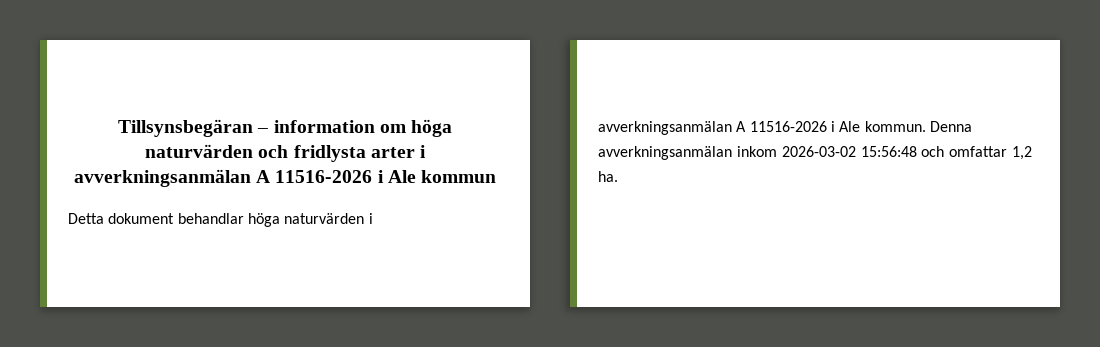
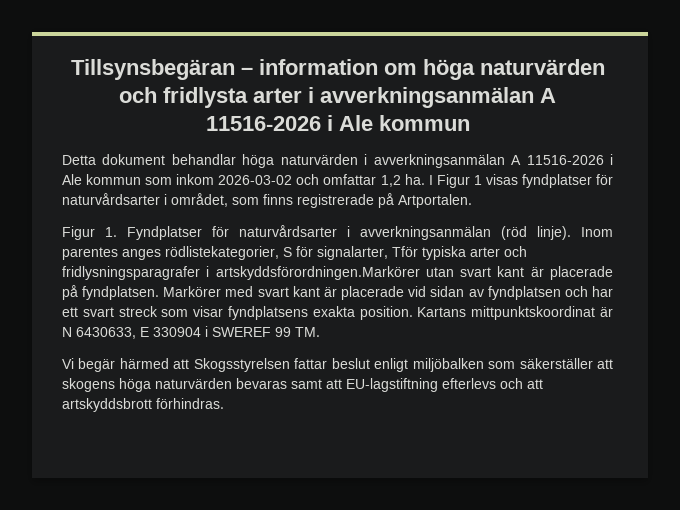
[864,121,972,132] [598,146,732,160] kommun. Denna avverkningsanmälan -> [86,174,173,185] kommun som
[860,146,917,157] 15:56:48 -> (293, 180) none
(618, 176) none -> [428,174,613,188] [62,193,472,208] [62,225,613,240] [62,246,527,260] [62,266,613,280] [62,285,613,300] [62,306,613,320] [62,326,320,339] [62,358,613,372] [62,378,543,392] [62,398,224,412] I Figur 1 visas fyndplatser för naturvårdsarter i området, som finns registrerade på Artportalen. // Figur 1. Fyndplatser för naturvårdsarter i avverkningsanmälan (röd linje). Inom parentes anges rödlistekategorier, S för signalarter, Tför typiska arter och fridlysningsparagrafer i artskyddsförordningen.Markörer utan svart kant är placerade på fyndplatsen. Markörer med svart kant är placerade vid sidan av fyndplatsen och har ett svart streck som visar fyndplatsens exakta position. Kartans mittpunktskoordinat är N 6430633, E 330904 i SWEREF 99 TM. // Vi begär härmed att Skogsstyrelsen fattar beslut enligt miljöbalken som säkerställer att skogens höga naturvärden bevaras samt att EU-lagstiftning efterlevs och att artskyddsbrott förhindras.

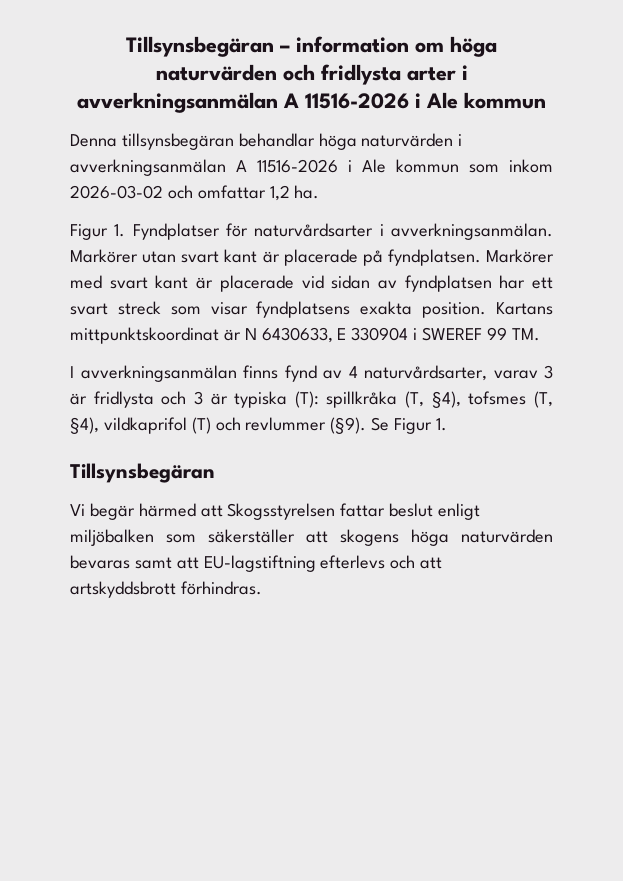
[62,154,166,165] Detta dokument -> [70,133,234,150] Denna tillsynsbegäran
[428,174,613,188] [62,193,472,208] I Figur 1 visas fyndplatser för naturvårdsarter i området, som finns registrerade på Artportalen. -> (320, 192) none
[360,226,613,240] [62,246,527,260] [62,266,420,280] avverkningsanmälan (röd linje). Inom parentes anges rödlistekategorier, S för signalarter, Tför typiska arter och fridlysningsparagrafer i artskyddsförordningen.Markörer -> [391,223,553,240] [70,249,138,263] avverkningsanmälan. Markörer
[564,286,588,297] och -> (492, 283) none
(320, 332) none -> [70,365,553,382] [70,391,553,408] [70,417,447,434] [70,463,215,483] // I avverkningsanmälan finns fynd av 4 naturvårdsarter, varav 3 är fridlysta och 3 är typiska (T): spillkråka (T, §4), tofsmes (T, §4), vildkaprifol (T) och revlummer (§9). Se Figur 1. // Tillsynsbegäran

